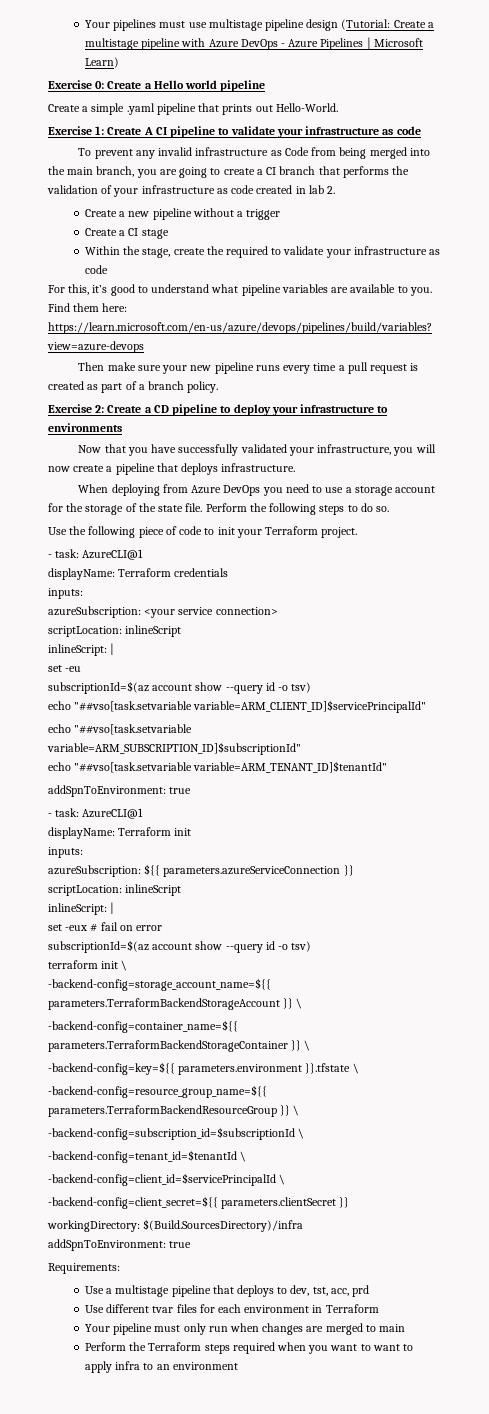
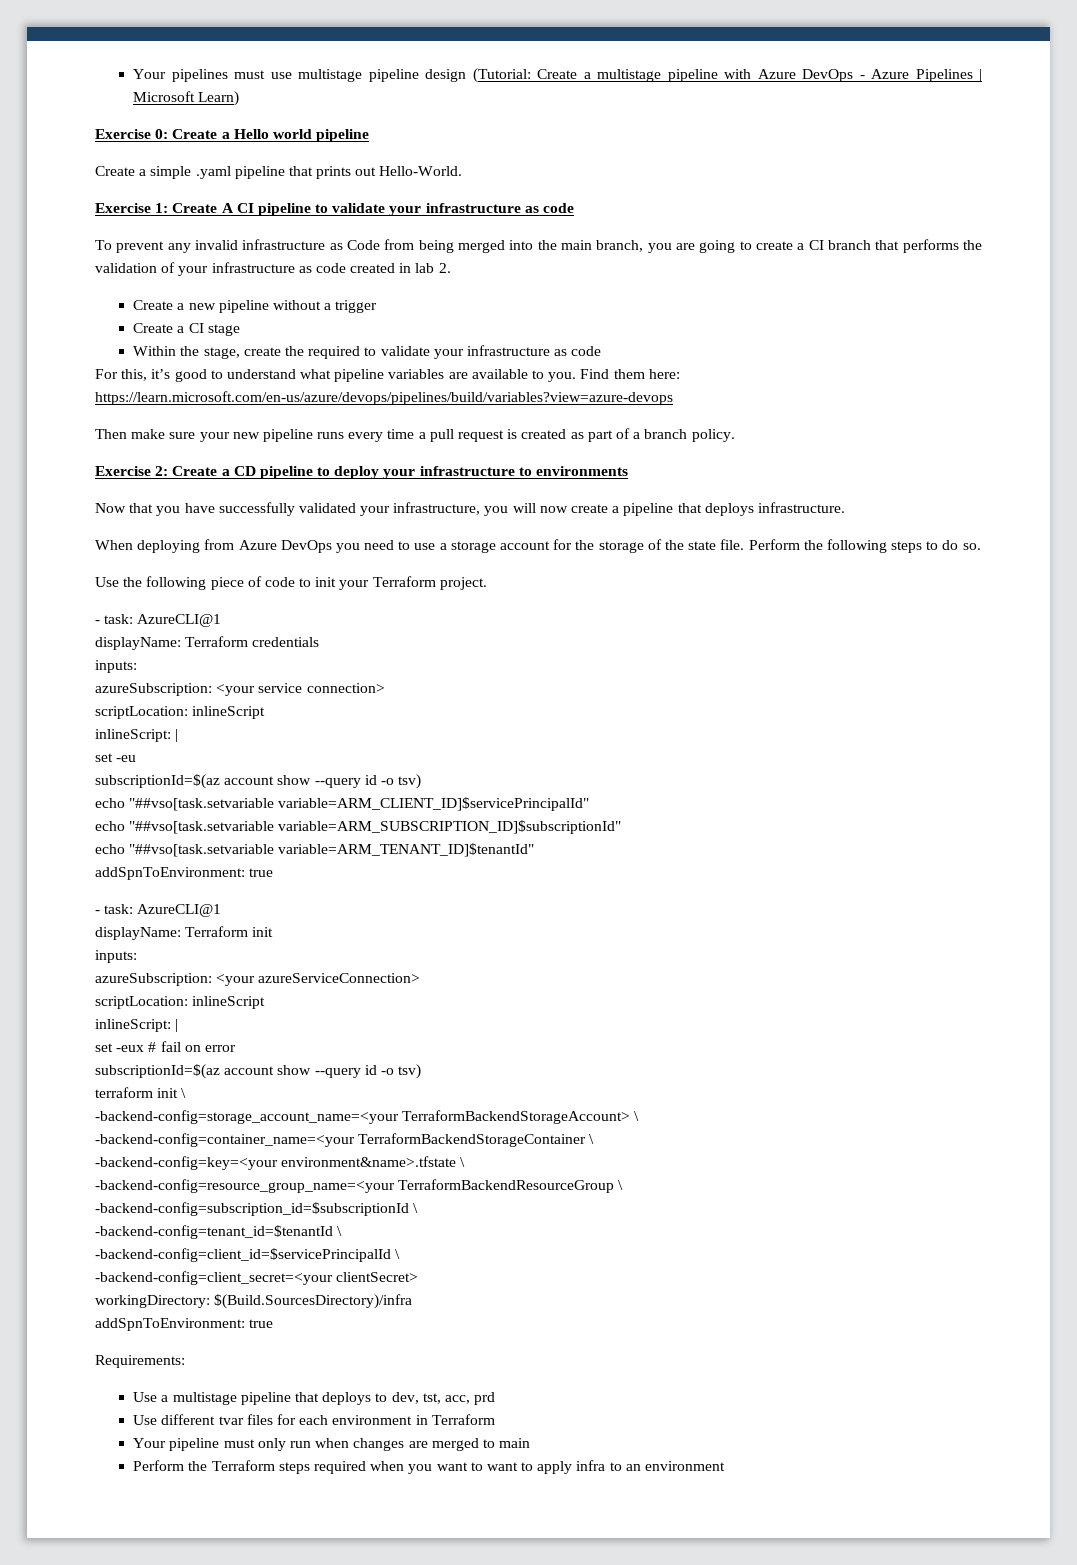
[144,864,354,877] ${{ parameters.azureServiceConnection }} -> [216,973,421,986] <your azureServiceConnection>
[48,978,271,991] [48,998,303,1010] [48,1020,238,1033] [48,1040,311,1052] [48,1062,359,1075] [48,1085,267,1098] [48,1105,291,1117] -backend-config=storage_account_name=${{ parameters.TerraformBackendStorageAccount }} \ // -backend-config=container_name=${{ parameters.TerraformBackendStorageContainer }} \ // -backend-config=key=${{ parameters.environment }}.tfstate \ // -backend-config=resource_group_name=${{ parameters.TerraformBackendResourceGroup }} -> [95,1110,640,1124] [95,1133,595,1147] [95,1156,466,1170] [95,1179,615,1193] -backend-config=storage_account_name=<your TerraformBackendStorageAccount> \ // -backend-config=container_name=<your TerraformBackendStorageContainer \ // -backend-config=key=<your environment&name>.tfstate \ // -backend-config=resource_group_name=<your TerraformBackendResourceGroup
[48,1196,350,1209] -backend-config=client_secret=${{ parameters.clientSecret }} -> [95,1271,419,1285] -backend-config=client_secret=<your clientSecret>

